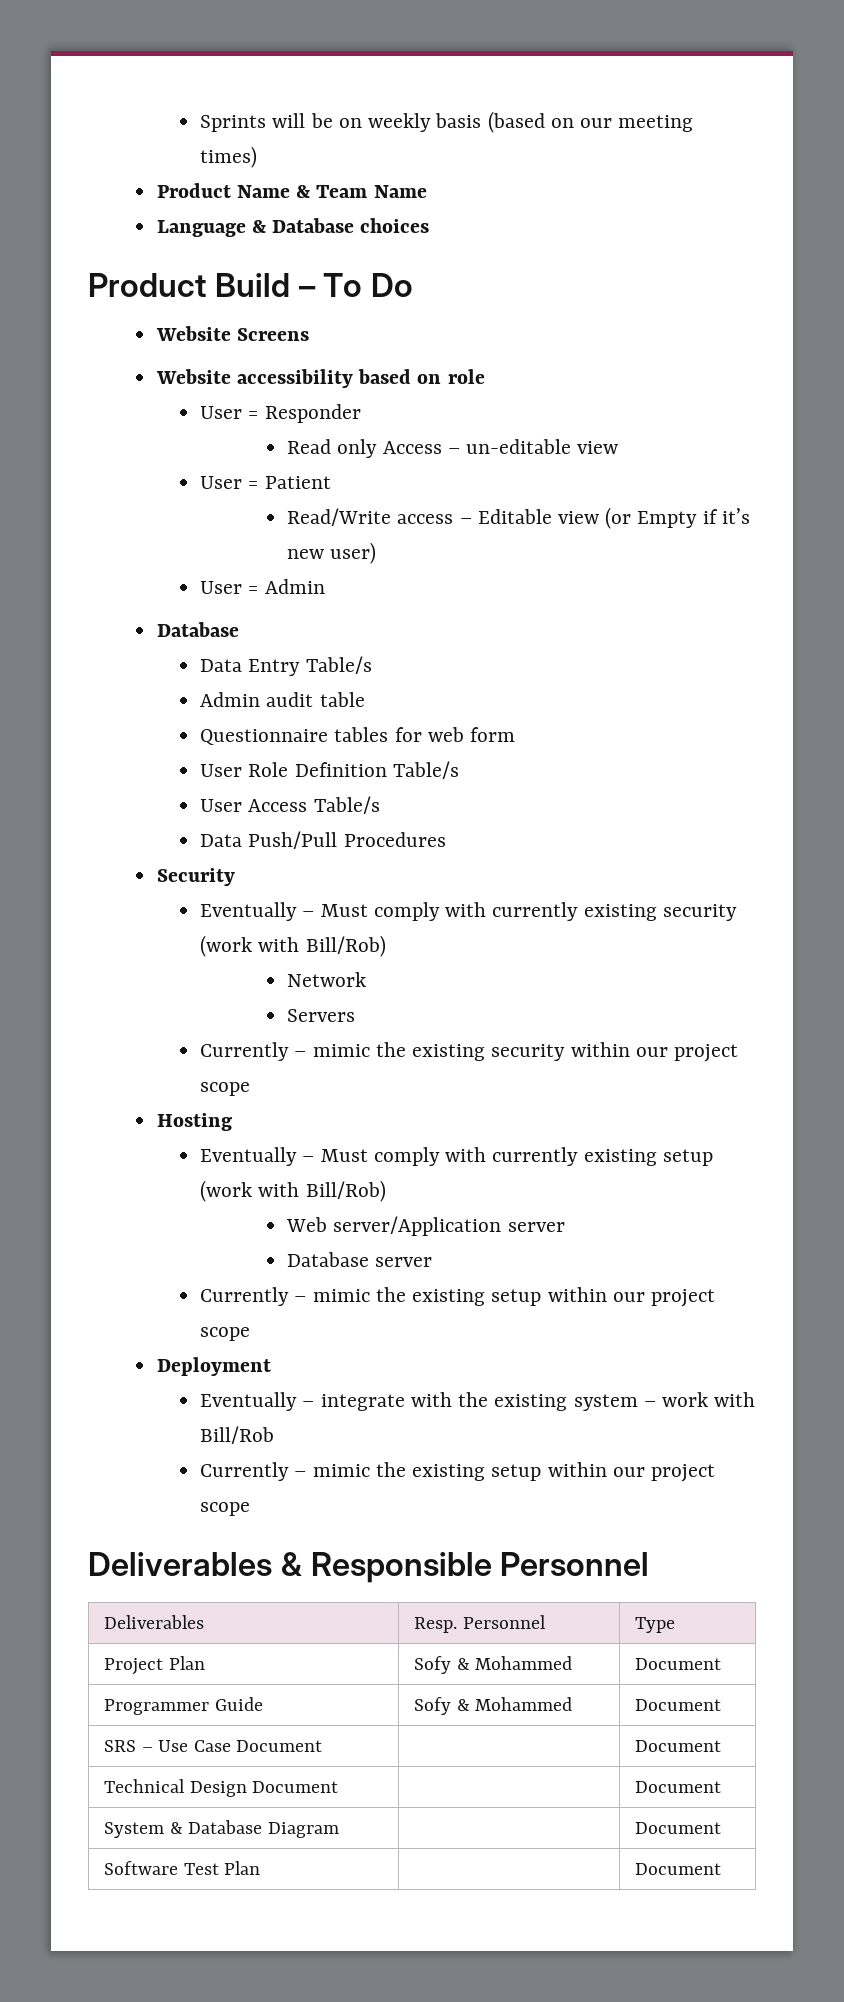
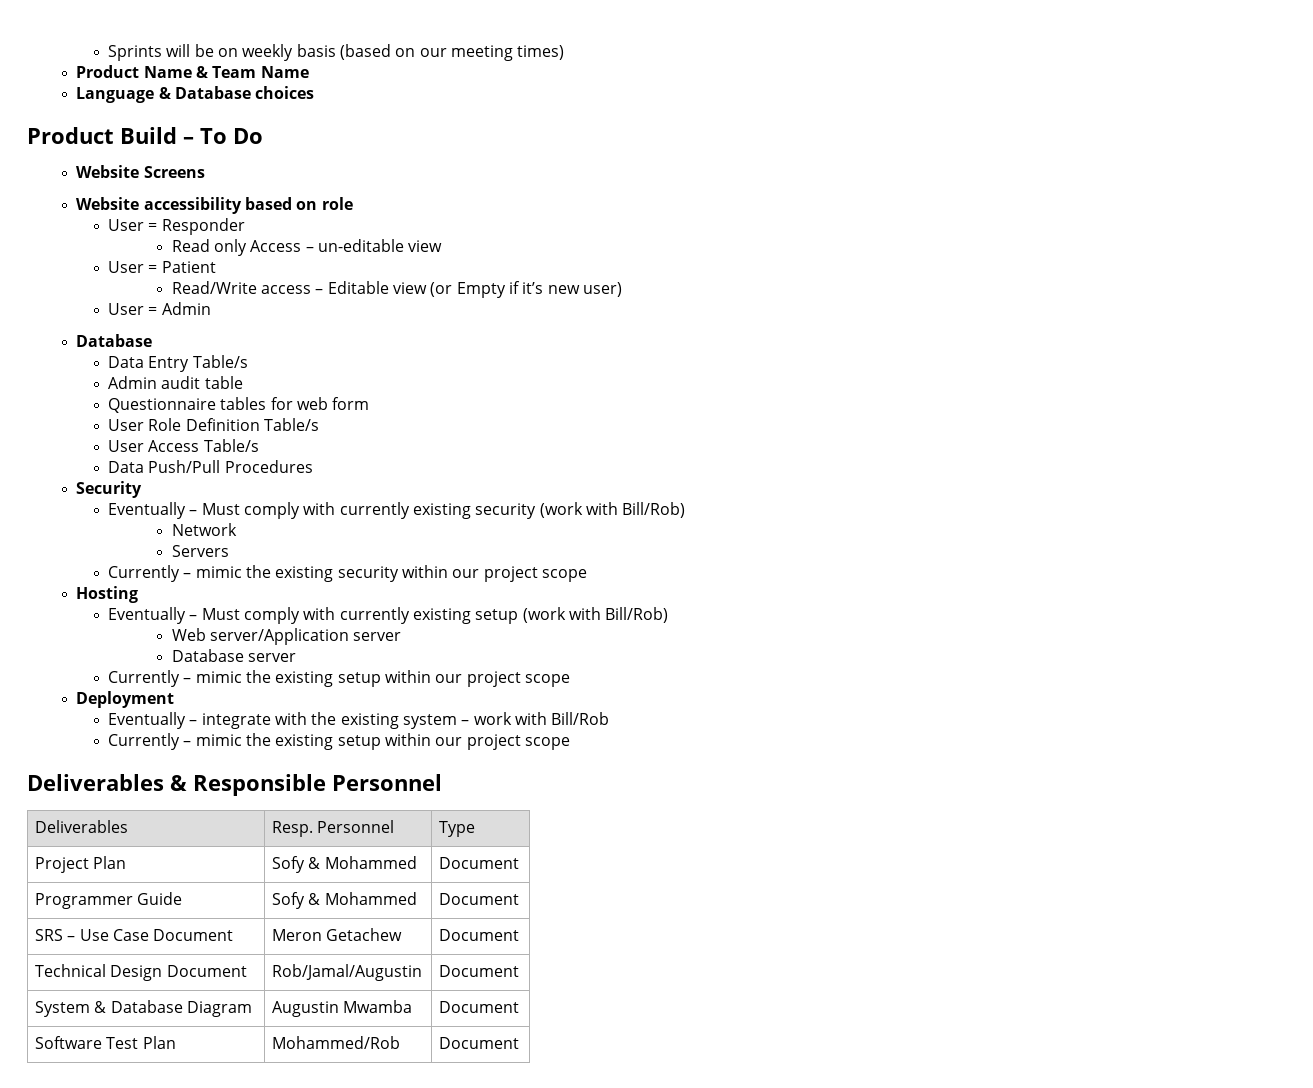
(323, 1746) none -> [272,928,403,941] Meron Getachew
(339, 1787) none -> [272,964,423,981] Rob/Jamal/Augustin
(339, 1830) none -> [272,1000,413,1017] Augustin Mwamba
(261, 1868) none -> [272,1036,401,1049] Mohammed/Rob

